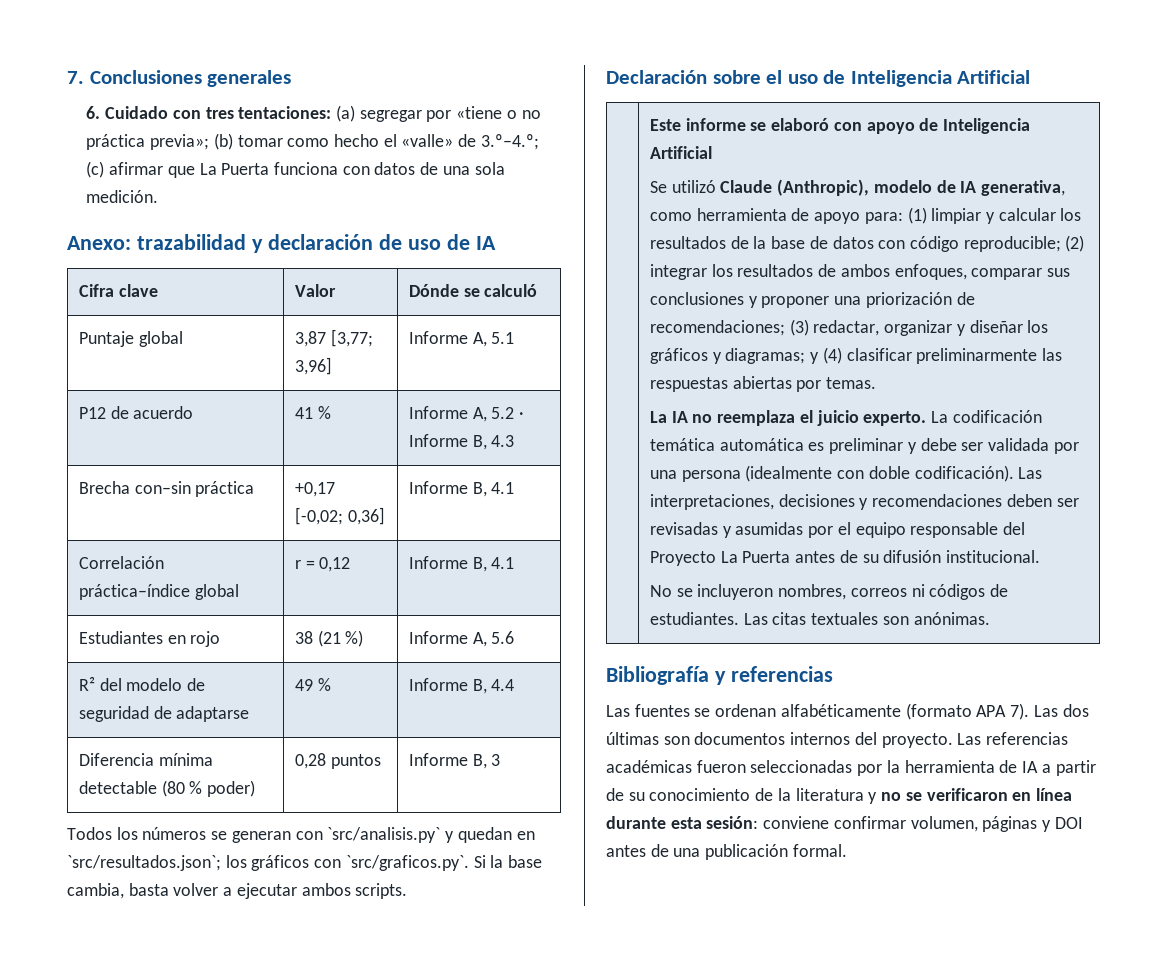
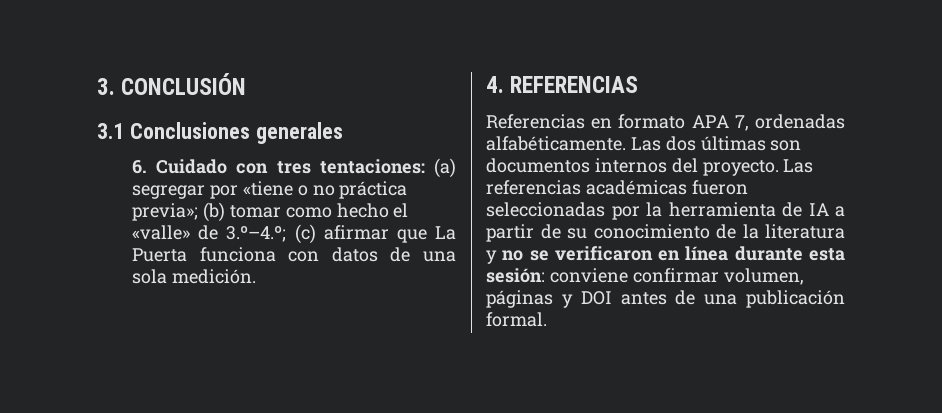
[67,71,84,84] 7. -> [97,73,247,95] [97,123,124,139] 3. CONCLUSIÓN // 3.1
[67,234,496,253] [78,284,158,297] [294,284,336,297] [408,284,538,297] [78,331,183,347] [294,329,373,347] [294,357,332,375] [408,331,515,347] [78,406,194,419] [294,406,331,419] [408,406,525,422] [408,434,515,450] [78,481,255,497] [294,482,335,497] [294,507,385,525] [408,481,515,497] [78,556,164,569] [78,584,239,600] [294,557,351,572] [408,556,515,572] [78,631,221,647] [294,630,364,647] [408,631,515,647] [78,676,206,691] [78,706,250,722] [294,678,331,691] [408,678,515,694] [78,753,213,766] [78,780,256,797] [294,753,381,769] [408,753,501,769] [67,827,535,843] [67,855,543,871] [67,883,408,899] [606,70,1031,87] [649,118,1031,134] [649,146,712,159] [649,179,1066,196] [649,207,1082,224] [649,235,1085,252] [649,264,1071,280] [649,292,975,308] [649,319,1049,336] [649,347,1063,364] [649,376,877,392] [649,410,1042,426] [649,438,1079,454] [649,465,1043,482] [649,494,1079,510] [649,522,1026,538] [649,550,1041,566] [649,584,1009,600] [649,612,990,625] [606,666,833,685] [606,703,1030,720] Anexo: trazabilidad y declaración de uso de IA // Cifra clave | Valor | Dónde se calculó // Puntaje global | 3,87 [3,77; 3,96] | Informe A, 5.1 // P12 de acuerdo | 41 % | Informe A, 5.2 · Informe B, 4.3 // Brecha con–sin práctica | +0,17 [-0,02; 0,36] | Informe B, 4.1 // Correlación práctica–índice global | r = 0,12 | Informe B, 4.1 // Estudiantes en rojo | 38 (21 %) | Informe A, 5.6 // R² del modelo de seguridad de adaptarse | 49 % | Informe B, 4.4 // Diferencia mínima detectable (80 % poder) | 0,28 puntos | Informe B, 3 // Todos los números se generan con `src/analisis.py` y quedan en `src/resultados.json`; los gráficos con `src/graficos.py`. Si la base cambia, basta volver a ejecutar ambos scripts. // Declaración sobre el uso de Inteligencia Artificial // | Este informe se elaboró con apoyo de Inteligencia Artificial // Se utilizó Claude (Anthropic), modelo de IA generativa, como herramienta de apoyo para: (1) limpiar y calcular los resultados de la base de datos con código reproducible; (2) integrar los resultados de ambos enfoques, comparar sus conclusiones y proponer una priorización de recomendaciones; (3) redactar, organizar y diseñar los gráficos y diagramas; y (4) clasificar preliminarmente las respuestas abiertas por temas. // La IA no reemplaza el juicio experto. La codificación temática automática es preliminar y debe ser validada por una persona (idealmente con doble codificación). Las interpretaciones, decisiones y recomendaciones deben ser revisadas y asumidas por el equipo responsable del Proyecto La Puerta antes de su difusión institucional. // No se incluyeron nombres, correos ni códigos de estudiantes. Las citas textuales son anónimas. // Bibliografía y referencias // Las fuentes se ordenan alfabéticamente (formato APA 7). -> [486,76,639,93] [486,114,845,131] [486,136,626,151] 4. REFERENCIAS // Referencias en formato APA 7, ordenadas alfabéticamente.

